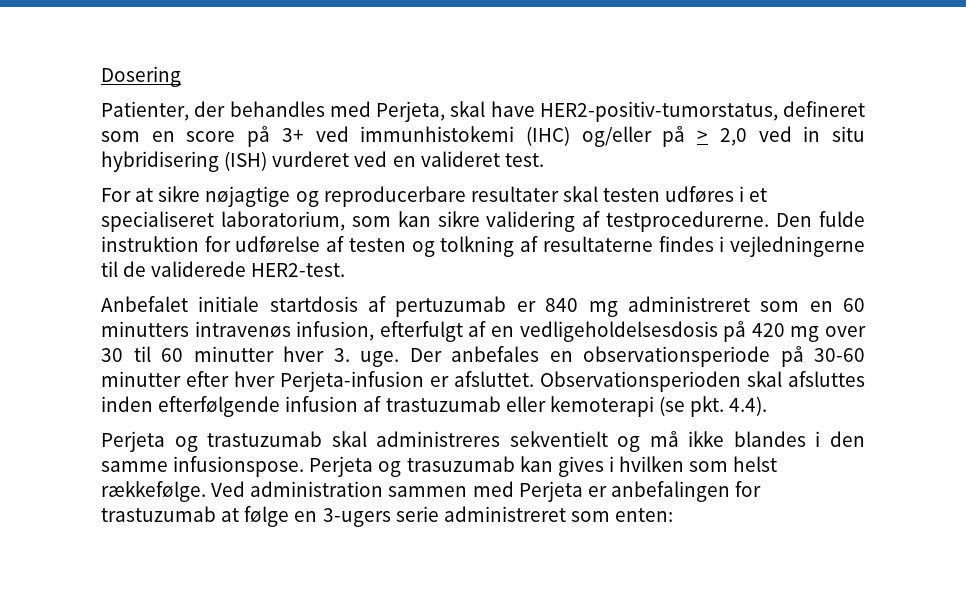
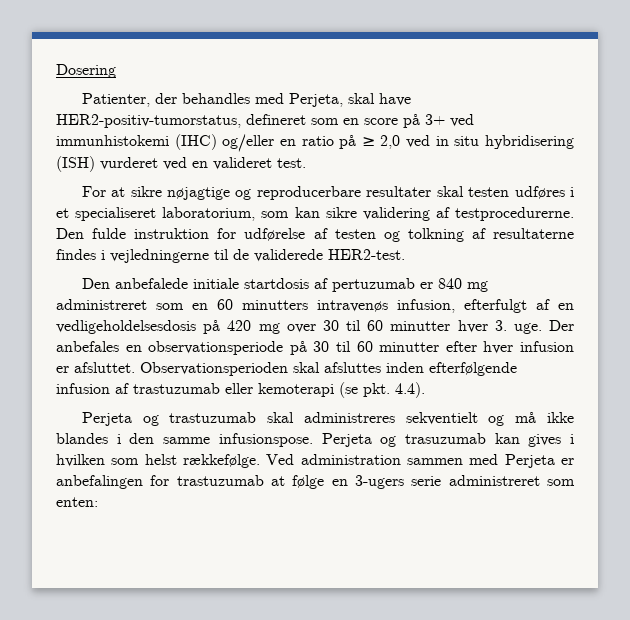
[662,126,709,147] på > -> [279,135,375,149] en ratio på ≥
[101,296,188,312] Anbefalet -> [81,278,188,289] Den anbefalede
[814,348,865,362] 30-60 -> [313,341,373,352] 30 til 60
[280,371,424,392] Perjeta-infusion -> [520,341,575,352] infusion

